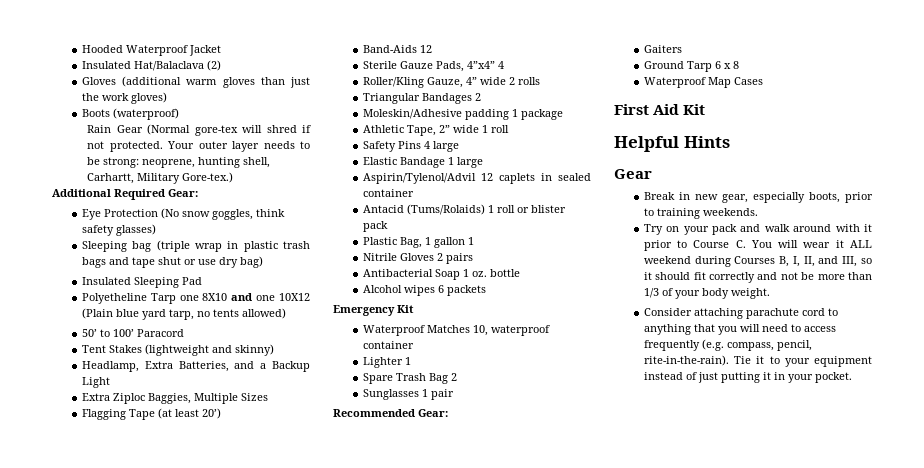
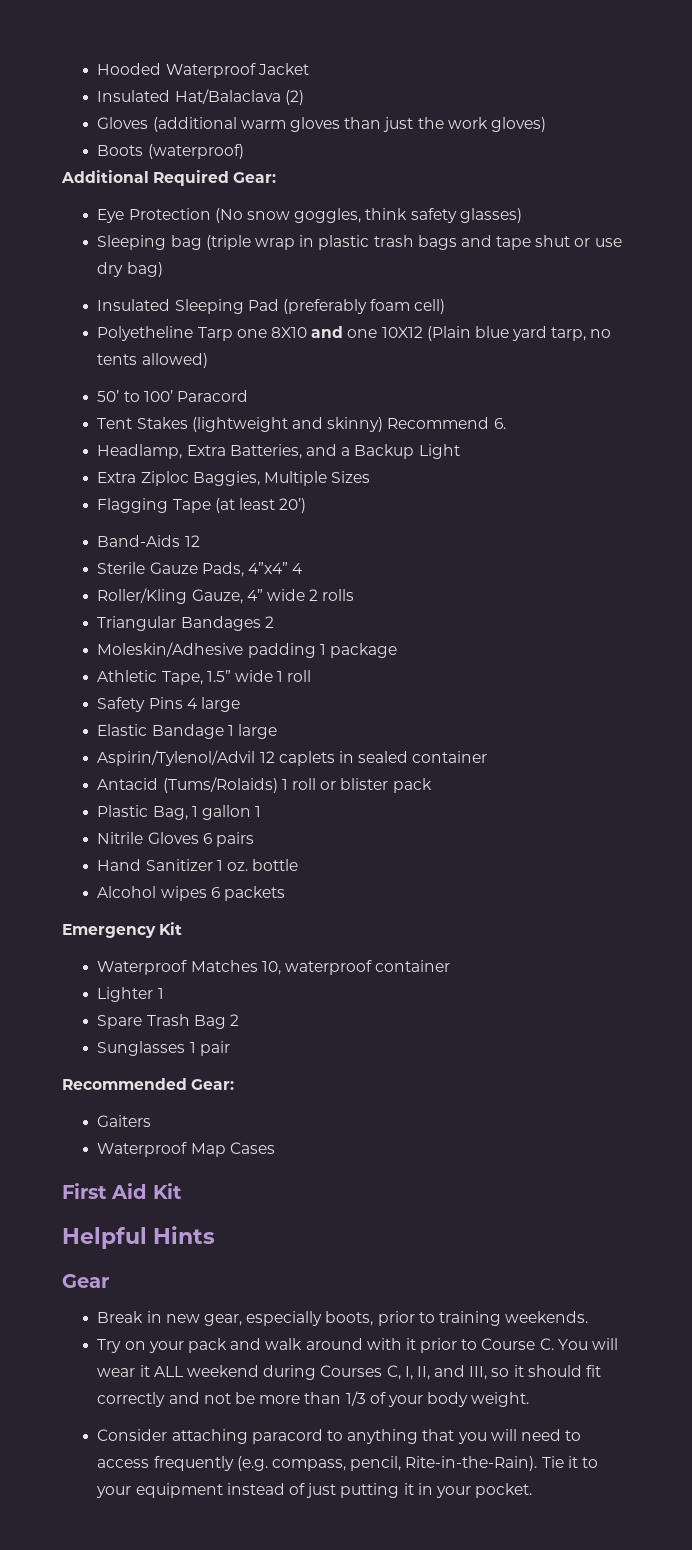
[87,124,311,136] [87,141,310,152] [87,157,271,168] [87,172,234,184] // Rain Gear (Normal gore-tex will shred if not protected. Your outer layer needs to be strong: neoprene, hunting shell, Carhartt, Military Gore-tex.) -> (244, 151) none
(202, 281) none -> [282,299,446,314] (preferably foam cell)
(274, 350) none -> [387,417,506,429] Recommend 6.
[438,125,450,133] 2” -> [206,670,231,682] 1.5”
[436,253,443,261] 2 -> [202,833,212,844] 6
[362,269,460,280] Antibacterial Soap -> [97,859,213,871] Hand Sanitizer
[643,61,739,72] // Ground Tarp 6 x 8 -> (152, 1121) none
[779,256,790,267] B, -> [386,1365,401,1380] C,
[745,308,825,319] parachute cord -> [251,1429,323,1444] paracord
[643,355,729,366] rite-in-the-rain). -> [405,1456,538,1471] Rite-in-the-Rain).

